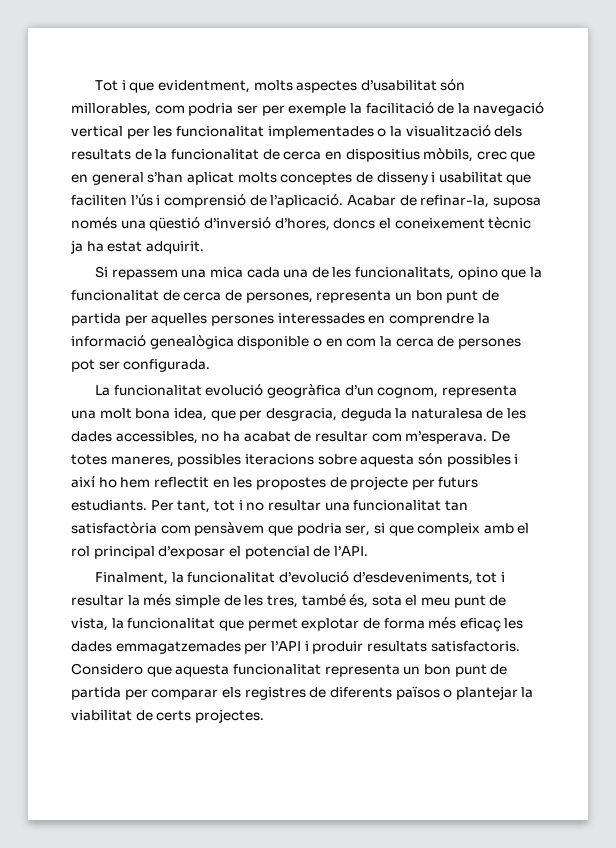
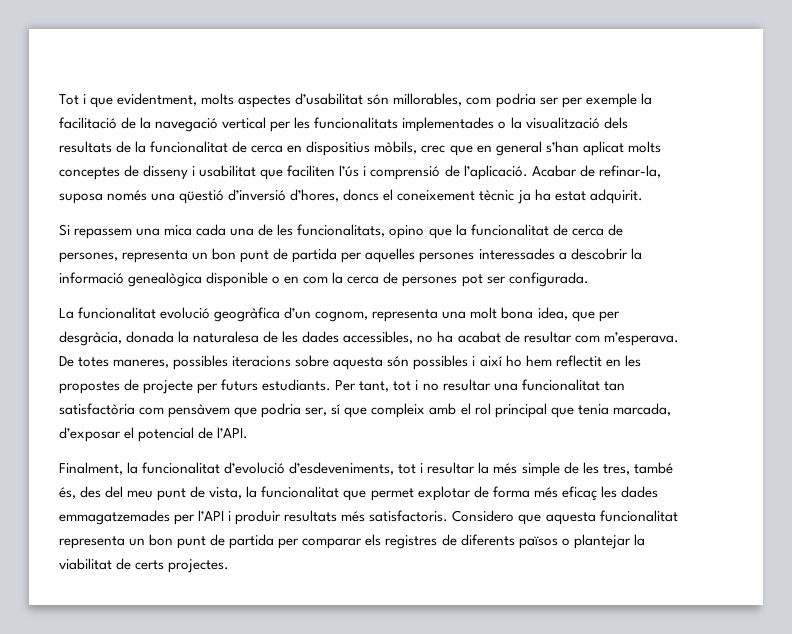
[175,126,264,137] funcionalitat -> [314,117,399,129] funcionalitats
[368,313,474,326] en comprendre -> [558,248,628,260] a descobrir
[265,408,392,421] desgracia, deguda -> [59,331,175,346] desgràcia, donada
[373,523,385,534] si -> [331,404,341,415] sí
(155, 552) none -> [550,403,671,418] que tenia marcada,
[371,595,418,606] sota el -> [80,486,124,498] des del
(427, 646) none -> [341,511,366,522] més

